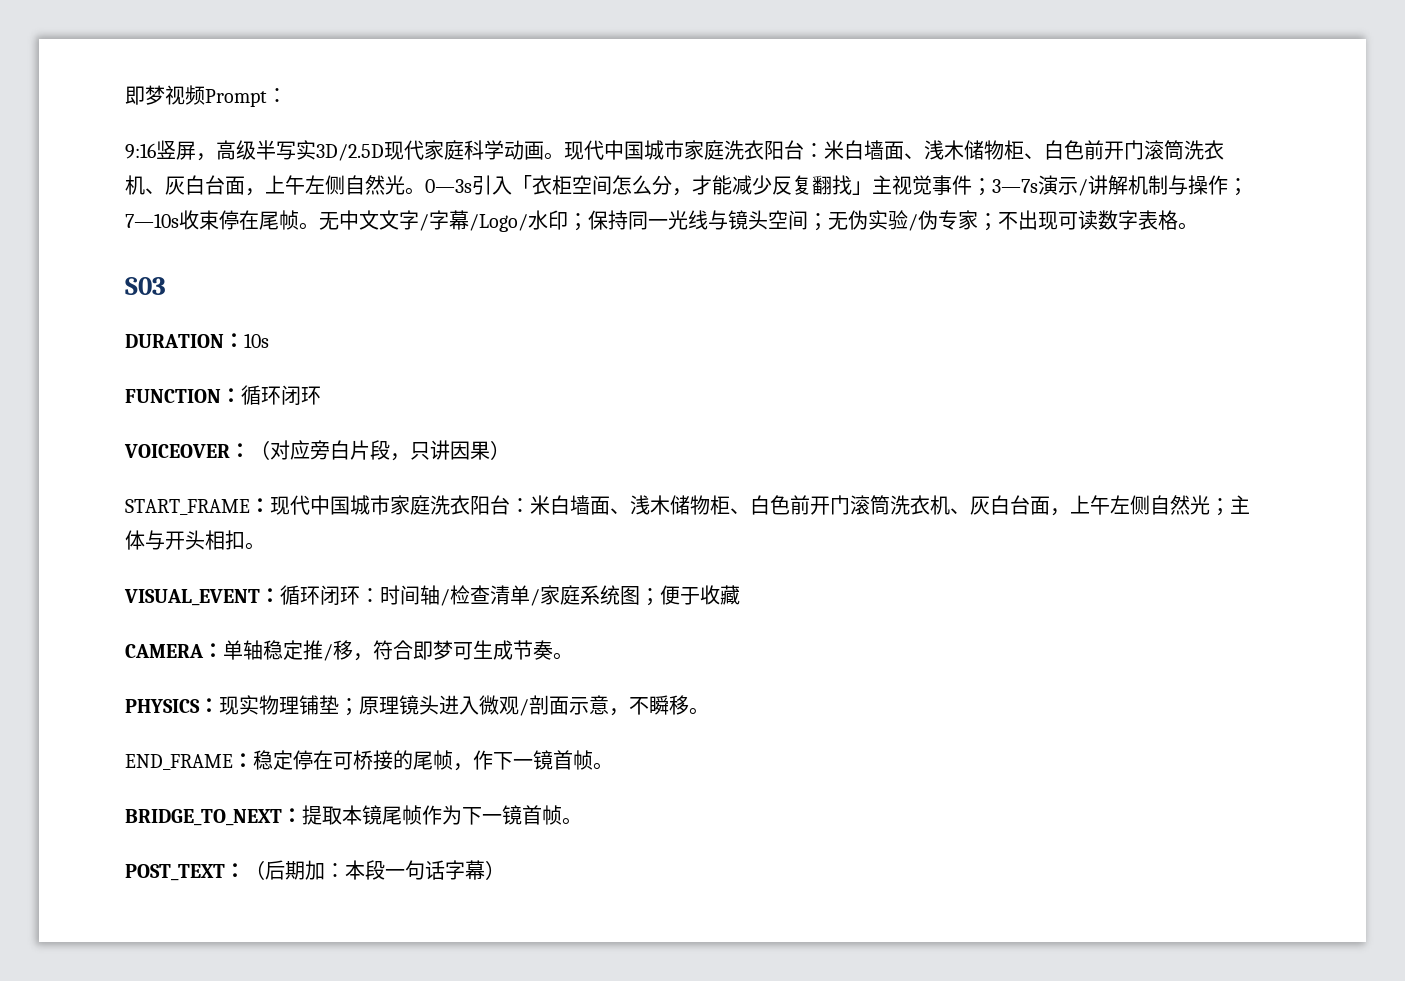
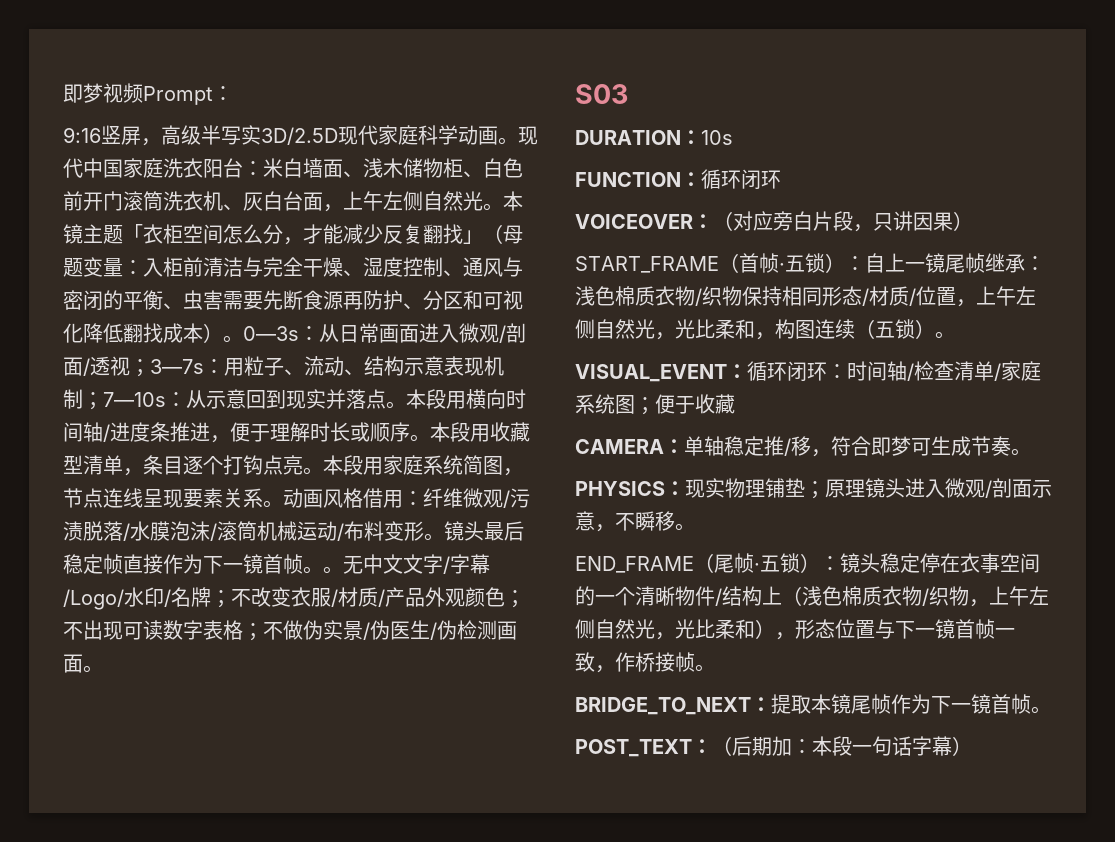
[644,140,684,160] 城市 -> (123, 168) none
[425,175,512,195] 0—3s引入 -> [503,191,523,211] [63,224,123,244] 本镜主题
[872,175,1248,196] [125,210,299,230] 主视觉事件；3—7s演示/讲解机制与操作；7—10s收束停在尾帧 -> [483,224,523,244] [63,257,523,277] [63,290,523,311] [63,323,526,343] [63,356,504,377] [63,389,526,410] [63,422,530,443] [63,455,523,476] [63,488,530,508] [63,521,524,541] [63,554,323,574] （母题变量：入柜前清洁与完全干燥、湿度控制、通风与密闭的平衡、虫害需要先断食源再防护、分区和可视化降低翻找成本）。0—3s：从日常画面进入微观/剖面/透视；3—7s：用粒子、流动、结构示意表现机制；7—10s：从示意回到现实并落点。本段用横向时间轴/进度条推进，便于理解时长或顺序。本段用收藏型清单，条目逐个打钩点亮。本段用家庭系统简图，节点连线呈现要素关系。动画风格借用：纤维微观/污渍脱落/水膜泡沫/滚筒机械运动/布料变形。镜头最后稳定帧直接作为下一镜首帧。
[568,210,978,231] ；保持同一光线与镜头空间；无伪实验/伪专家 -> [164,587,505,608] /名牌；不改变衣服/材质/产品外观颜色
(1178, 220) none -> [243,620,517,641] [63,654,83,673] ；不做伪实景/伪医生/伪检测画面
[250,495,1250,516] [125,530,245,550] ：现代中国城市家庭洗衣阳台：米白墙面、浅木储物柜、白色前开门滚筒洗衣机、灰白台面，上午左侧自然光；主体与开头相扣 -> [719,253,1045,273] [575,286,1036,307] [575,319,935,340] （首帧·五锁）：自上一镜尾帧继承：浅色棉质衣物/织物保持相同形态/材质/位置，上午左侧自然光，光比柔和，构图连续（五锁）
[233,750,573,771] ：稳定停在可桥接的尾帧，作下一镜首 -> [694,553,1040,573] [575,586,1049,607] [575,619,1015,640] [575,652,675,673] （尾帧·五锁）：镜头稳定停在衣事空间的一个清晰物件/结构上（浅色棉质衣物/织物，上午左侧自然光，光比柔和），形态位置与下一镜首帧一致，作桥接

